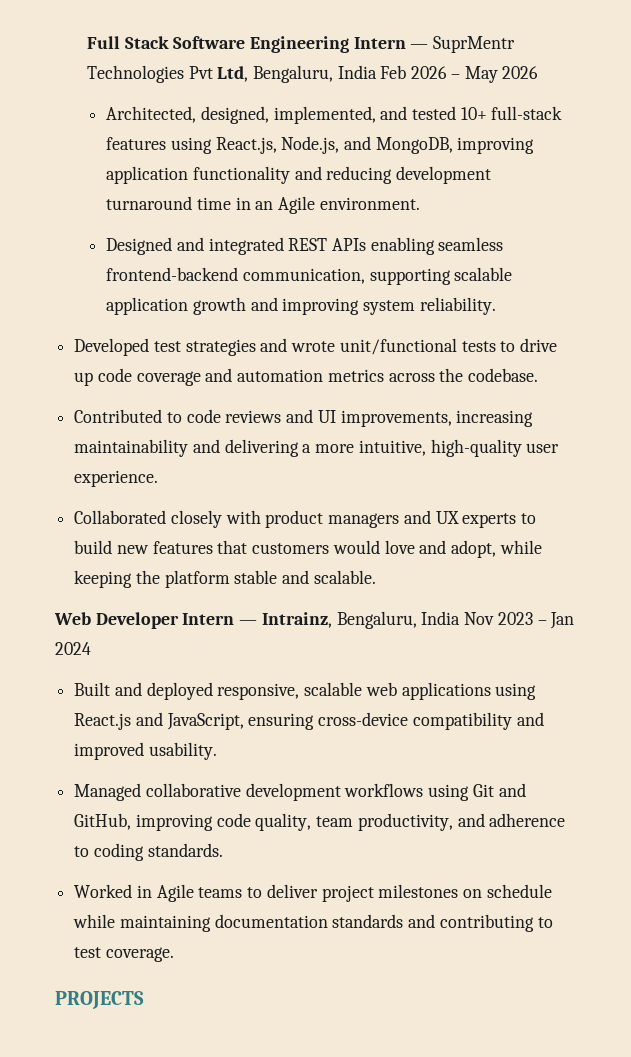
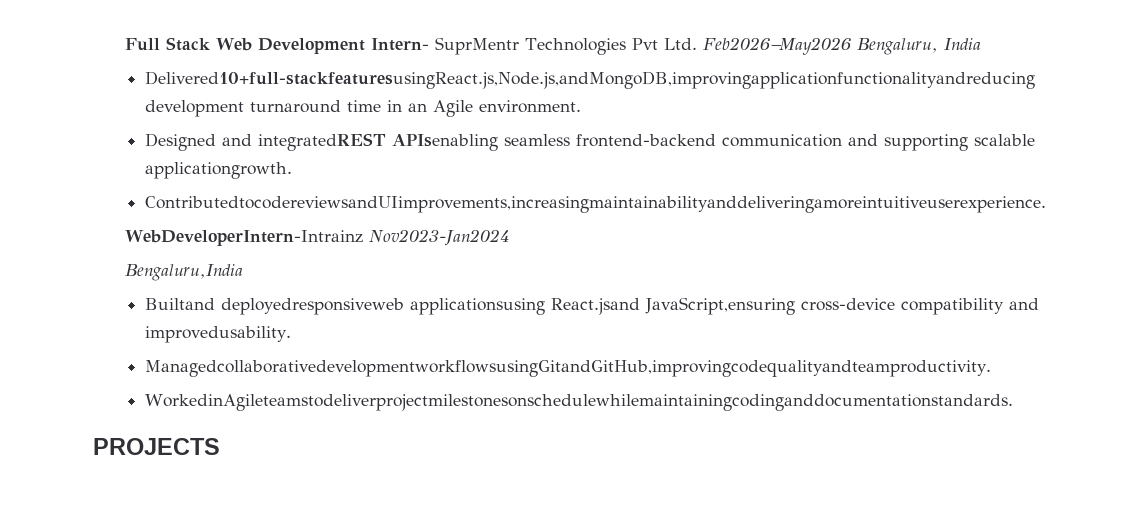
[173,36,429,53] Software Engineering Intern — -> [216,38,430,54] Web Development Intern-
[217,65,539,83] [106,106,563,124] [106,136,535,154] [106,166,393,184] Ltd, Bengaluru, India Feb 2026 – May 2026 // Architected, designed, implemented, and tested 10+ full-stack features using React.js, Node.js, and MongoDB, improving application functionality and reducing -> [664,37,982,55] [144,71,1035,89] Ltd. Feb2026–May2026 Bengaluru, India // Delivered10+full-stackfeaturesusingReact.js,Node.js,andMongoDB,improvingapplicationfunctionalityandreducing
[208,237,504,255] [106,267,513,285] [106,297,496,315] [74,338,558,356] [74,368,539,386] [74,409,534,427] [74,439,560,457] [74,470,159,487] [74,510,537,528] [74,540,542,558] [74,570,376,588] [54,611,575,629] [55,642,91,655] [74,682,537,700] [74,712,544,730] [74,742,217,760] [74,783,526,801] [74,813,566,831] [74,843,223,861] [74,884,552,902] [73,914,553,932] [74,947,174,962] integrated REST APIs enabling seamless frontend-backend communication, supporting scalable application growth and improving system reliability. // Developed test strategies and wrote unit/functional tests to drive up code coverage and automation metrics across the codebase. // Contributed to code reviews and UI improvements, increasing maintainability and delivering a more intuitive, high-quality user experience. // Collaborated closely with product managers and UX experts to build new features that customers would love and adopt, while keeping the platform stable and scalable. // Web Developer Intern — Intrainz, Bengaluru, India Nov 2023 – Jan 2024 // Built and deployed responsive, scalable web applications using React.js and JavaScript, ensuring cross-device compatibility and improved usability. // Managed collaborative development workflows using Git and GitHub, improving code quality, team productivity, and adherence to coding standards. // Worked in Agile teams to deliver project milestones on schedule while maintaining documentation standards and contributing to test coverage. -> [257,133,1035,151] [144,162,292,179] [144,196,1046,213] [125,229,511,246] [125,264,244,281] [144,297,1039,315] [144,326,291,343] [144,360,991,377] [144,394,1013,411] integratedREST APIsenabling seamless frontend-backend communication and supporting scalable applicationgrowth. // ContributedtocodereviewsandUIimprovements,increasingmaintainabilityanddeliveringamoreintuitiveuserexperience. // WebDeveloperIntern-Intrainz Nov2023-Jan2024 // Bengaluru,India // Builtand deployedresponsiveweb applicationsusing React.jsand JavaScript,ensuring cross-device compatibility and improvedusability. // ManagedcollaborativedevelopmentworkflowsusingGitandGitHub,improvingcodequalityandteamproductivity. // WorkedinAgileteamstodeliverprojectmilestonesonschedulewhilemaintainingcodinganddocumentationstandards.

